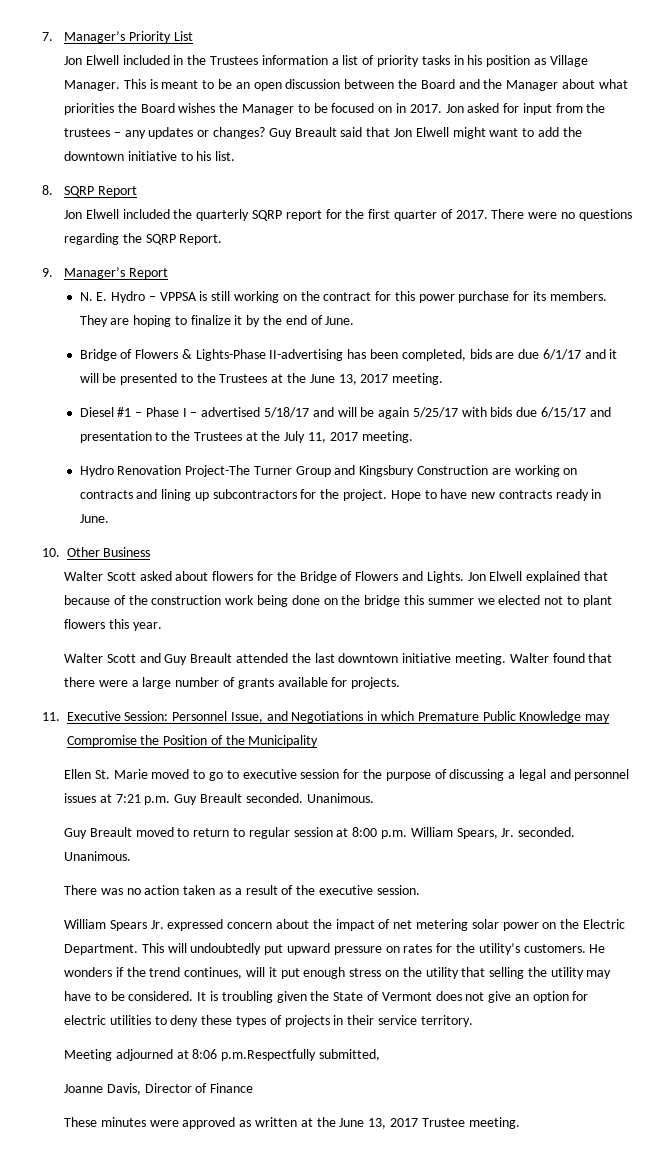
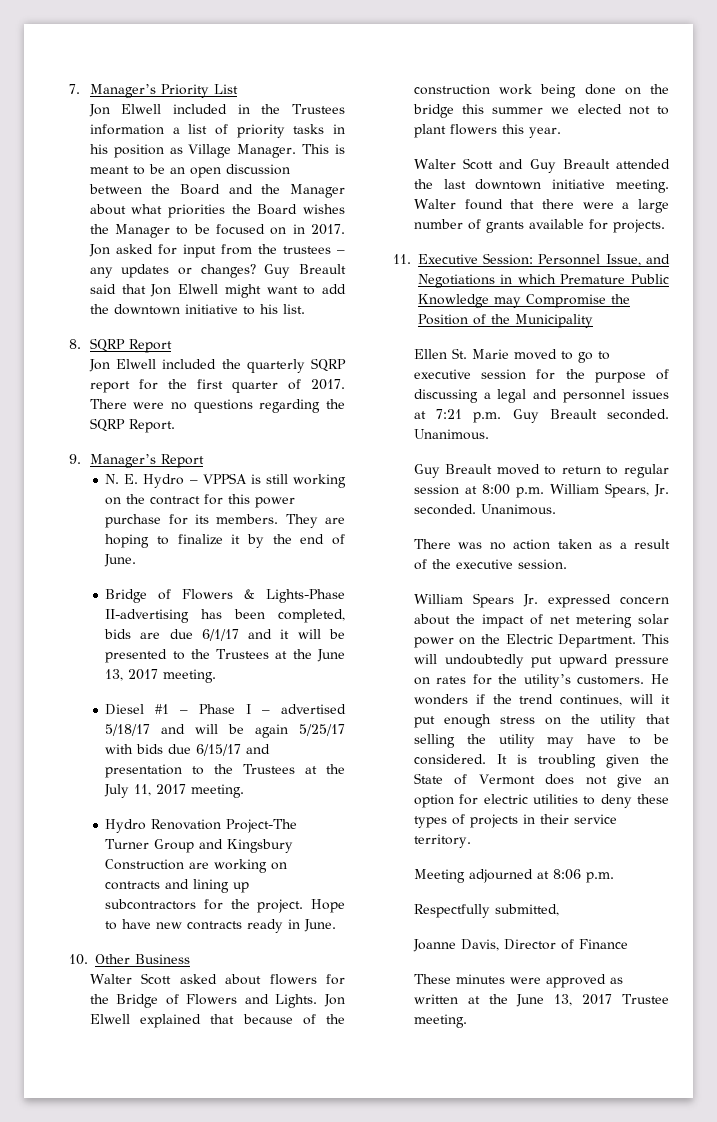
[221,1049,317,1061] p.m.Respectfully -> [585,872,614,883] [413,904,490,918] p.m. // Respectfully

